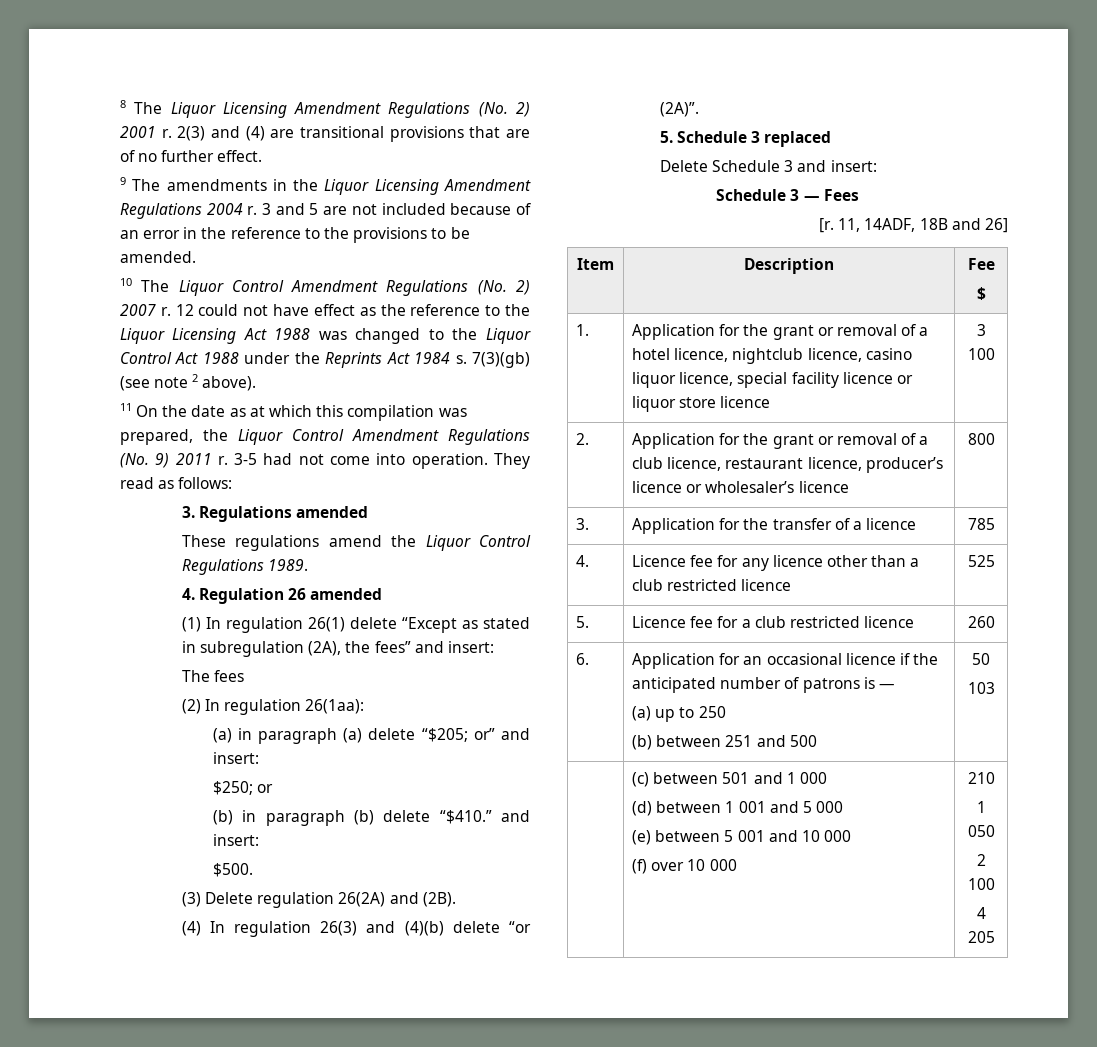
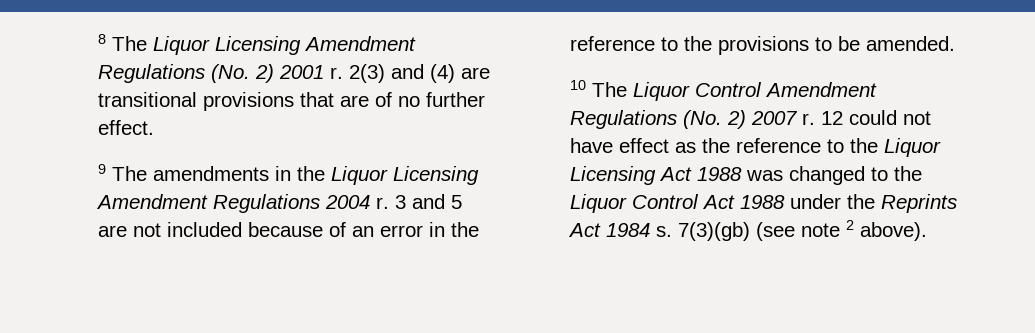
[119,403,467,421] [119,429,530,445] [119,453,530,469] [119,477,233,489] [181,506,369,522] [181,535,531,551] [181,559,308,575] [181,588,383,604] [181,617,530,633] [181,641,494,657] [181,670,244,682] [181,699,365,715] [212,728,530,744] [212,752,259,764] [212,781,273,795] [212,810,530,826] [212,834,259,846] [212,863,253,877] [181,892,456,908] [181,921,531,937] [659,102,699,117] [659,131,832,147] [659,160,877,172] [716,189,859,201] [819,218,1008,233] [577,258,614,270] [744,258,834,274] [967,258,995,270] [976,287,986,300] [576,324,590,336] [632,324,929,340] [632,348,912,364] [632,372,914,388] [632,396,771,412] [976,324,986,336] [967,348,995,360] [576,433,590,445] [632,433,929,449] [632,457,943,473] [632,481,849,493] [967,433,995,445] [576,518,590,530] [632,518,917,534] [967,518,995,530] [576,555,590,567] [632,555,920,571] [632,579,792,591] [967,555,995,567] [576,616,590,628] [632,616,915,628] [967,616,995,628] [576,653,590,665] [632,653,939,669] [632,677,896,693] [632,706,726,722] [632,735,817,750] [972,653,990,665] [967,682,995,694] [632,772,828,787] [632,801,844,816] [632,830,852,845] [632,859,737,874] [967,772,995,784] [976,801,986,813] [967,825,995,837] [976,854,986,866] [967,878,995,890] [976,907,986,919] [967,931,995,943] // 11 On the date as at which this compilation was prepared, the Liquor Control Amendment Regulations (No. 9) 2011 r. 3-5 had not come into operation. They read as follows: // 3. Regulations amended // These regulations amend the Liquor Control Regulations 1989. // 4. Regulation 26 amended // (1) In regulation 26(1) delete “Except as stated in subregulation (2A), the fees” and insert: // The fees // (2) In regulation 26(1aa): // (a) in paragraph (a) delete “$205; or” and insert: // $250; or // (b) in paragraph (b) delete “$410.” and insert: // $500. // (3) Delete regulation 26(2A) and (2B). // (4) In regulation 26(3) and (4)(b) delete “or (2A)”. // 5. Schedule 3 replaced // Delete Schedule 3 and insert: // Schedule 3 — Fees // [r. 11, 14ADF, 18B and 26] // Item | Description | Fee // $ // 1. | Application for the grant or removal of a hotel licence, nightclub licence, casino liquor licence, special facility licence or liquor store licence | 3 100 // 2. | Application for the grant or removal of a club licence, restaurant licence, producer’s licence or wholesaler’s licence | 800 // 3. | Application for the transfer of a licence | 785 // 4. | Licence fee for any licence other than a club restricted licence | 525 // 5. | Licence fee for a club restricted licence | 260 // 6. | Application for an occasional licence if the anticipated number of patrons is — // (a) up to 250 // (b) between 251 and 500 | 50 // 103 // | (c) between 501 and 1 000 // (d) between 1 001 and 5 000 // (e) between 5 001 and 10 000 // (f) over 10 000 | 210 // 1 050 // 2 100 // 4 205 -> (927, 231) none

